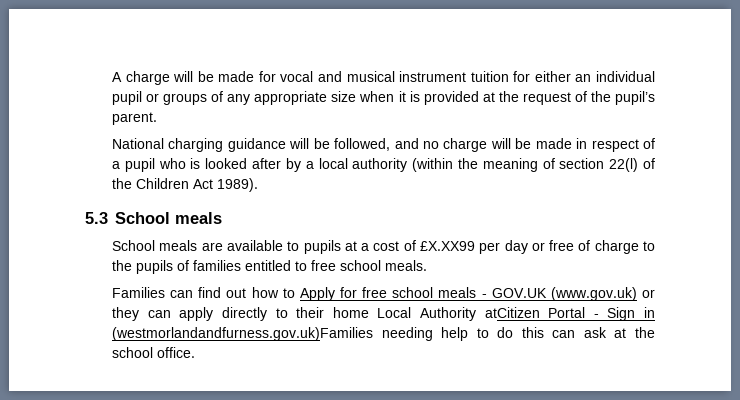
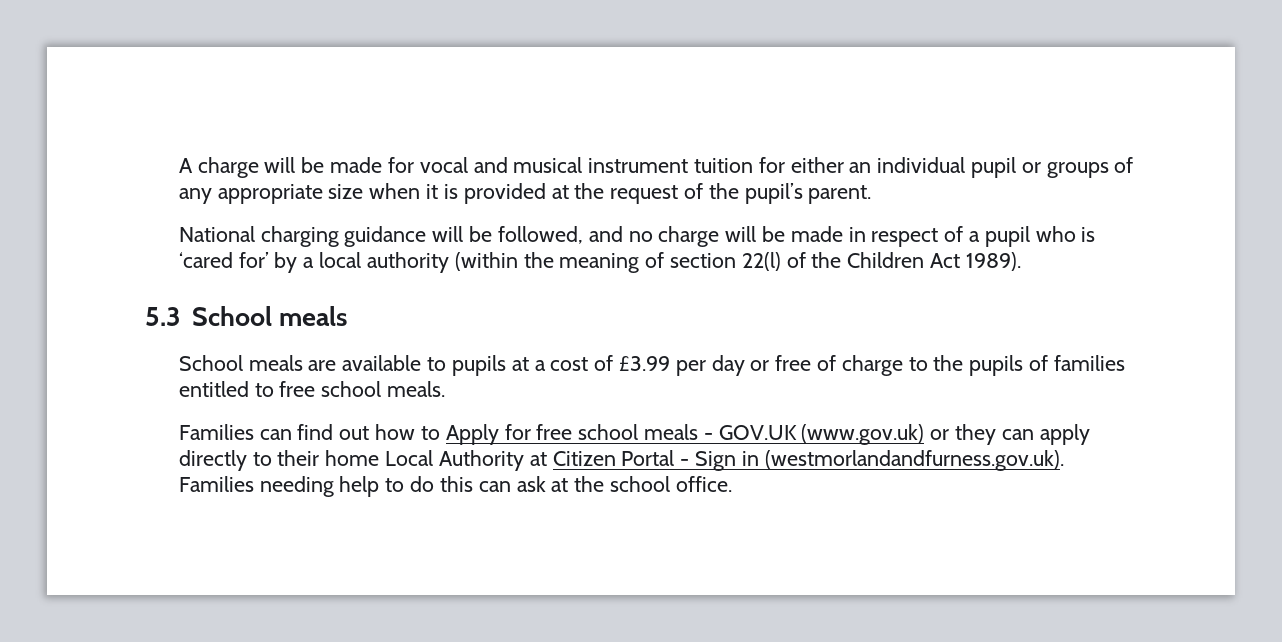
[205,158,282,169] looked after -> [178,252,269,268] ‘cared for’
[419,241,475,251] £X.XX99 -> [618,356,670,371] £3.99
[484,307,540,318] atCitizen -> [529,451,616,466] at Citizen
[112,327,374,341] (westmorlandandfurness.gov.uk)Families -> [764,450,1064,471] [178,476,254,492] (westmorlandandfurness.gov.uk). Families

